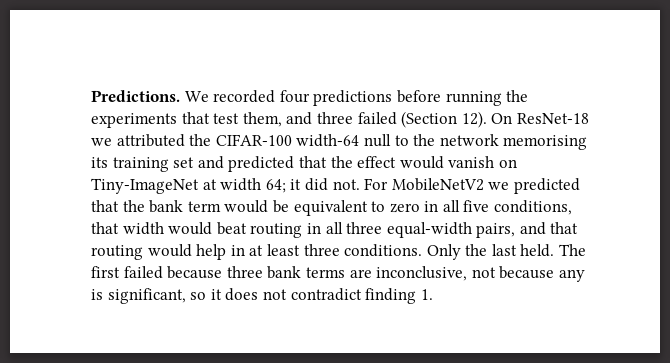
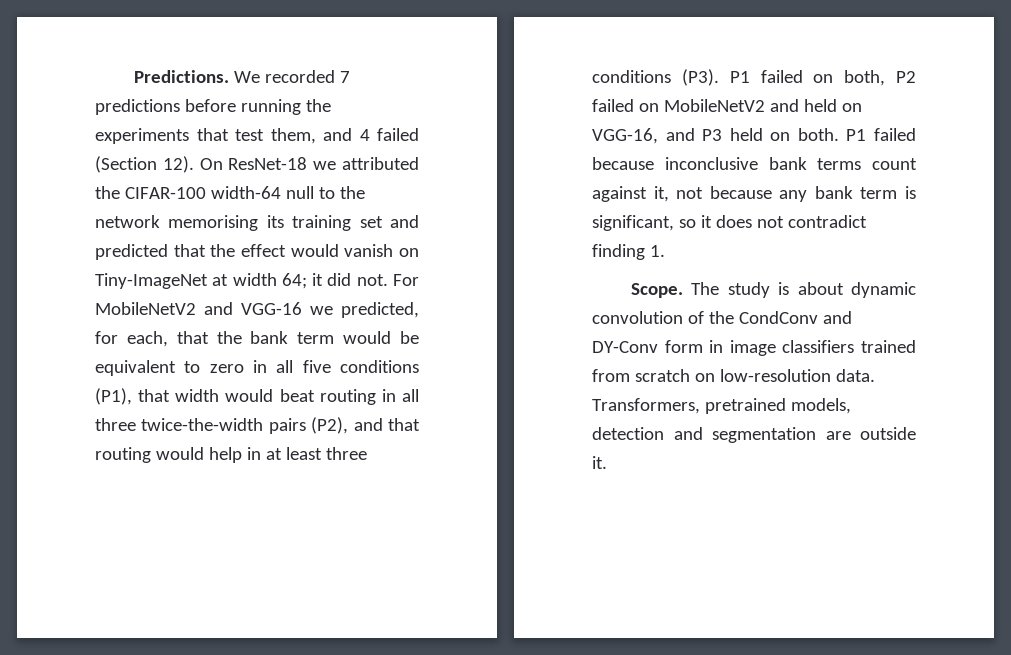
[279,90,310,103] four -> [339,71,350,83] 7
[316,112,353,124] three -> [359,129,370,141] 4
[488,178,580,194] we predicted -> [204,302,419,318] [95,331,168,347] and VGG-16 we predicted, for each,
[494,200,573,215] conditions, -> [339,360,419,373] [95,388,132,405] conditions (P1),
[386,222,516,238] equal-width pairs, -> [141,417,349,434] twice-the-width pairs (P2),
[344,244,587,260] [91,266,120,278] conditions. Only the last held. The first -> [592,69,916,86] [592,99,862,112] [592,128,867,144] conditions (P3). P1 failed on both, P2 failed on MobileNetV2 and held on VGG-16, and P3 held on both. P1
[226,266,263,278] three -> [664,157,758,170] inconclusive
[349,266,468,281] are inconclusive, -> [872,158,917,170] [592,186,669,202] count against it,
(585, 275) none -> [814,186,898,199] bank term
(433, 294) none -> [631,282,916,298] [592,311,852,324] [592,340,916,356] [592,369,875,382] [592,398,851,414] [592,427,916,443] [592,456,607,469] // Scope. The study is about dynamic convolution of the CondConv and DY-Conv form in image classifiers trained from scratch on low-resolution data. Transformers, pretrained models, detection and segmentation are outside it.

